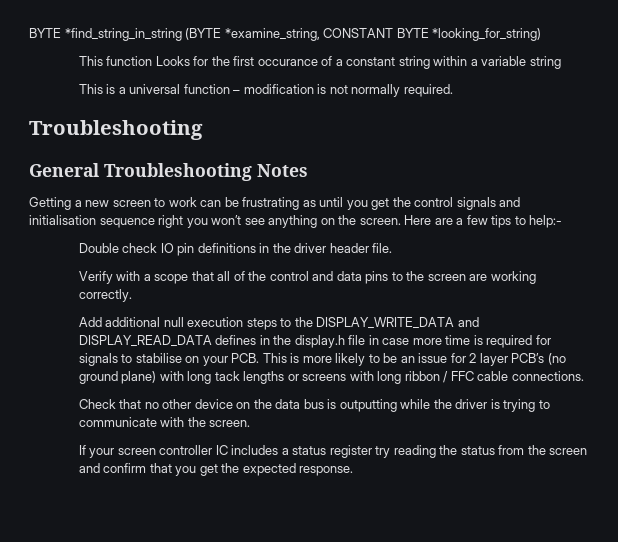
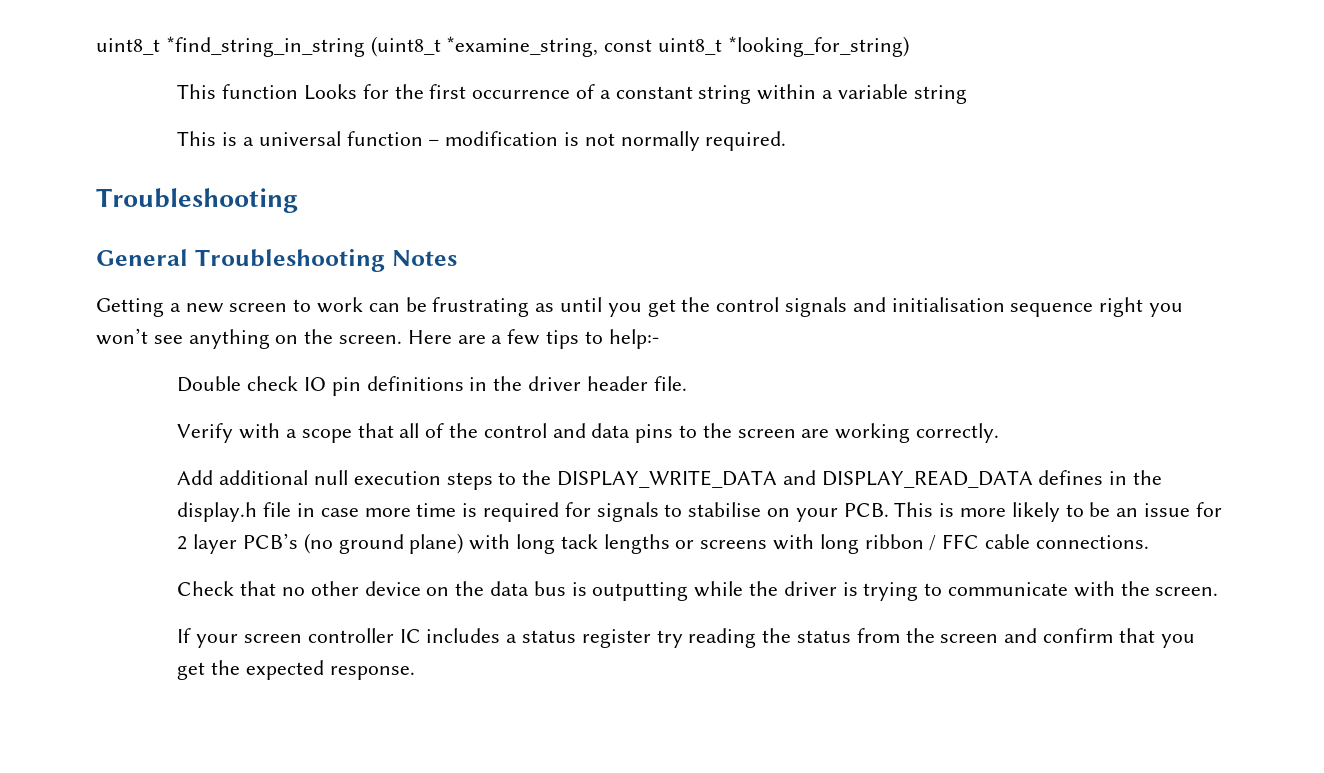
[29,28,429,41] BYTE *find_string_in_string (BYTE *examine_string, CONSTANT BYTE -> [96,36,723,57] uint8_t *find_string_in_string (uint8_t *examine_string, const uint8_t
[257,59,318,66] occurance -> [472,90,571,99] occurrence

